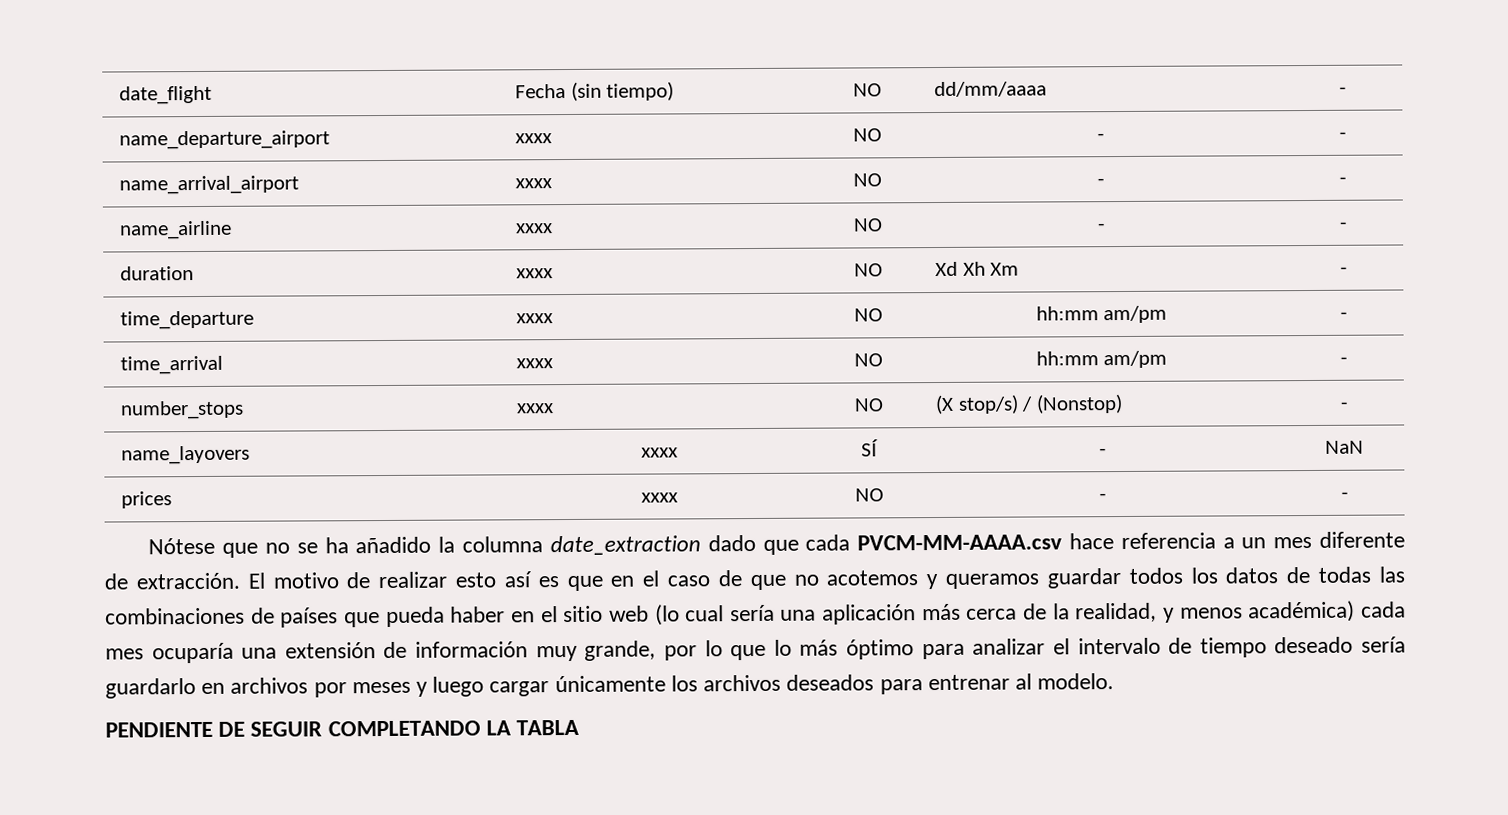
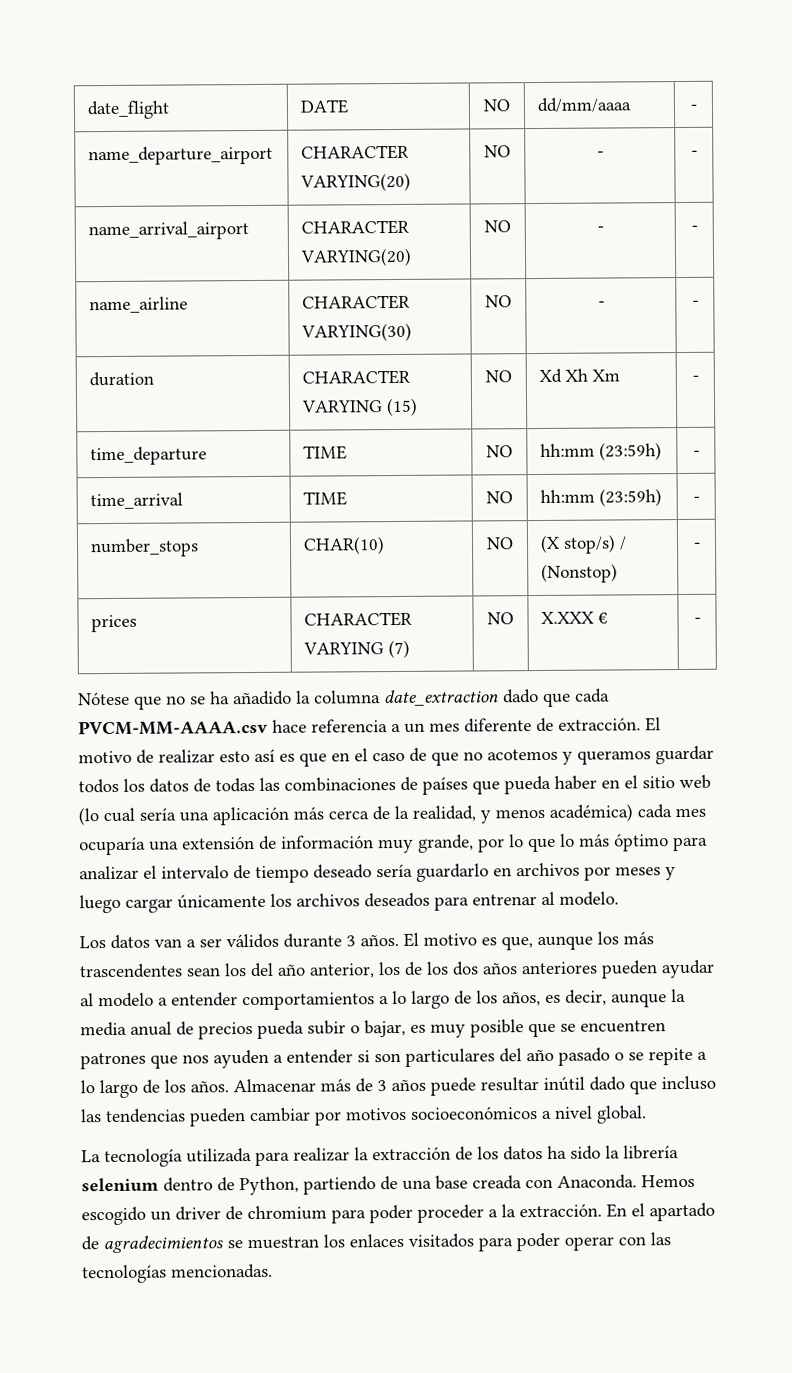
[515,81,675,101] Fecha (sin tiempo) -> [300,99,349,114] DATE
[515,133,553,144] xxxx -> [301,144,410,160] [300,172,412,192] CHARACTER VARYING(20)
[515,178,553,189] xxxx -> [301,219,410,235] [300,247,413,267] CHARACTER VARYING(20)
[515,223,554,234] xxxx -> [302,294,411,310] [301,322,413,342] CHARACTER VARYING(30)
[516,268,554,279] xxxx -> [302,369,411,385] [302,397,419,417] CHARACTER VARYING (15)
[516,313,554,324] [853,308,883,322] [1035,305,1168,324] xxxx | NO | hh:mm am/pm -> [303,445,348,460] [486,445,513,458] [540,442,663,461] TIME | NO | hh:mm (23:59h)
[516,358,554,369] [853,353,883,367] [1035,350,1168,369] xxxx | NO | hh:mm am/pm -> [303,491,348,506] [486,491,513,504] [540,488,663,507] TIME | NO | hh:mm (23:59h)
[516,403,555,414] xxxx -> [303,536,386,555] CHAR(10)
[121,445,251,465] [641,447,678,458] [861,439,879,457] [1099,448,1106,456] [1325,440,1364,454] [121,491,173,509] [641,492,678,503] [854,488,884,502] [1099,493,1106,501] name_layovers | xxxx | SÍ | - | NaN // prices | xxxx | NO | - -> [91,614,138,633] [304,611,413,627] [303,639,411,659] [487,612,514,625] [541,611,609,624] prices | CHARACTER VARYING (7) | NO | X.XXX €
[105,719,580,738] PENDIENTE DE SEGUIR COMPLETANDO LA TABLA -> [79,931,654,951] [79,959,715,979] [80,988,686,1011] [80,1019,666,1040] [80,1047,707,1070] [80,1075,716,1099] [80,1105,647,1127] [81,1145,679,1168] [81,1174,695,1196] [81,1202,715,1226] [81,1232,671,1254] [82,1263,273,1284] Los datos van a ser válidos durante 3 años. El motivo es que, aunque los más trascendentes sean los del año anterior, los de los dos años anteriores pueden ayudar al modelo a entender comportamientos a lo largo de los años, es decir, aunque la media anual de precios pueda subir o bajar, es muy posible que se encuentren patrones que nos ayuden a entender si son particulares del año pasado o se repite a lo largo de los años. Almacenar más de 3 años puede resultar inútil dado que incluso las tendencias pueden cambiar por motivos socioeconómicos a nivel global. // La tecnología utilizada para realizar la extracción de los datos ha sido la librería selenium dentro de Python, partiendo de una base creada con Anaconda. Hemos escogido un driver de chromium para poder proceder a la extracción. En el apartado de agradecimientos se muestran los enlaces visitados para poder operar con las tecnologías mencionadas.

